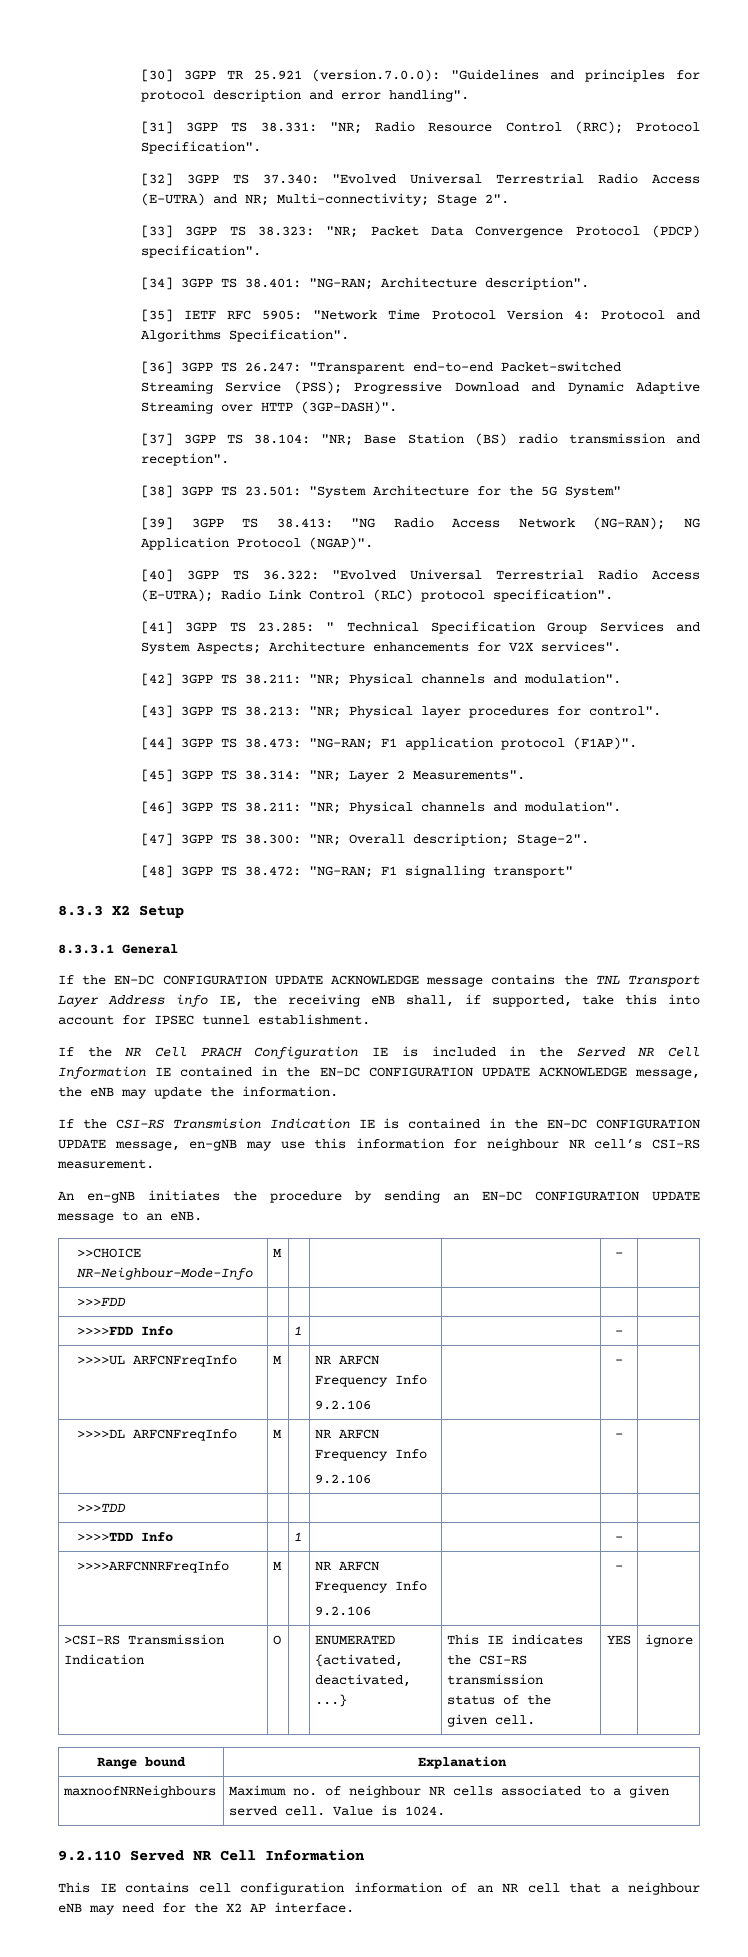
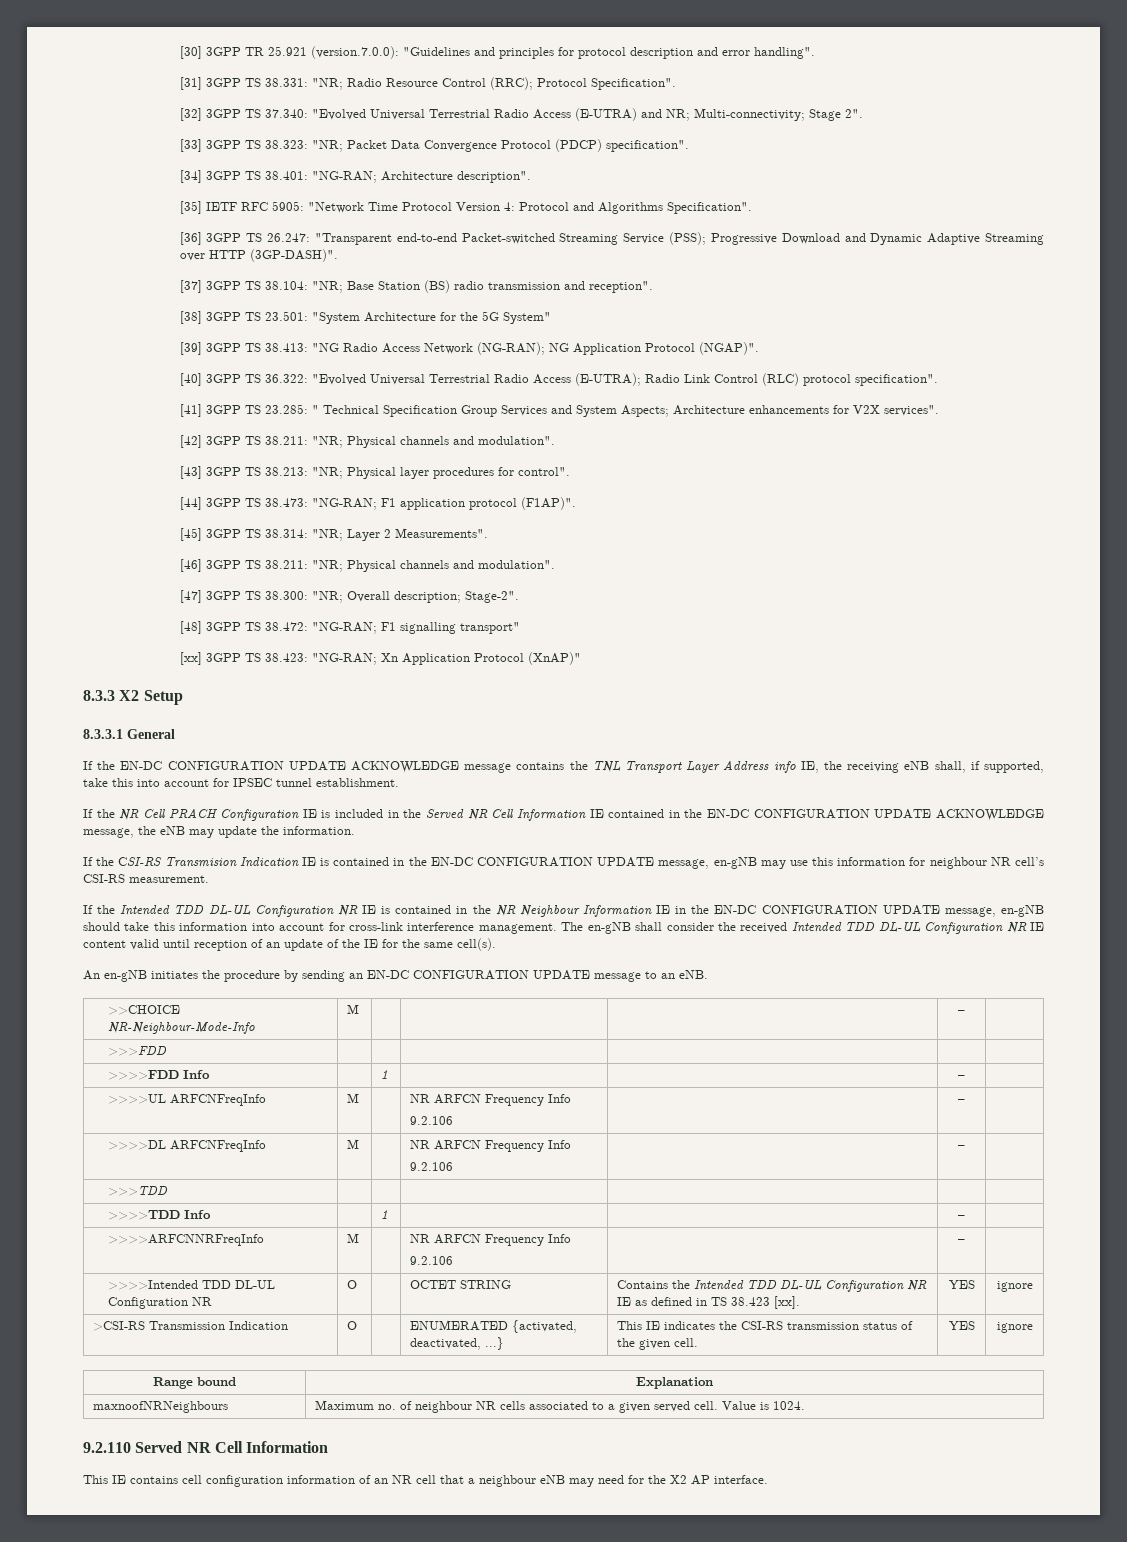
(573, 872) none -> [179,652,581,665] // [xx] 3GPP TS 38.423: "NG-RAN; Xn Application Protocol (XnAP)"
(154, 1164) none -> [83,905,1044,917] [83,922,1045,934] [83,938,496,951] // If the Intended TDD DL-UL Configuration NR IE is contained in the NR Neighbour Information IE in the EN-DC CONFIGURATION UPDATE message, en-gNB should take this information into account for cross-link interference management. The en-gNB shall consider the received Intended TDD DL-UL Configuration NR IE content valid until reception of an update of the IE for the same cell(s).
(623, 1567) none -> [107,1280,275,1290] [107,1297,212,1309] [347,1280,358,1289] [410,1280,512,1289] [617,1280,928,1292] [617,1296,801,1309] [948,1280,975,1289] [996,1281,1033,1292] // >>>>Intended TDD DL-UL Configuration NR | O | | OCTET STRING | Contains the Intended TDD DL-UL Configuration NR IE as defined in TS 38.423 [xx]. | YES | ignore

